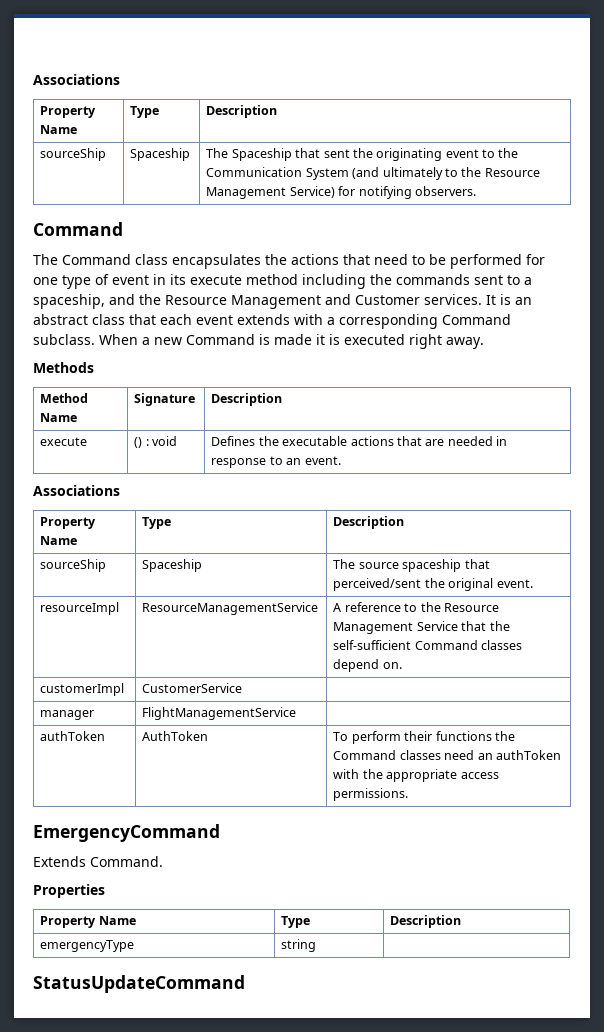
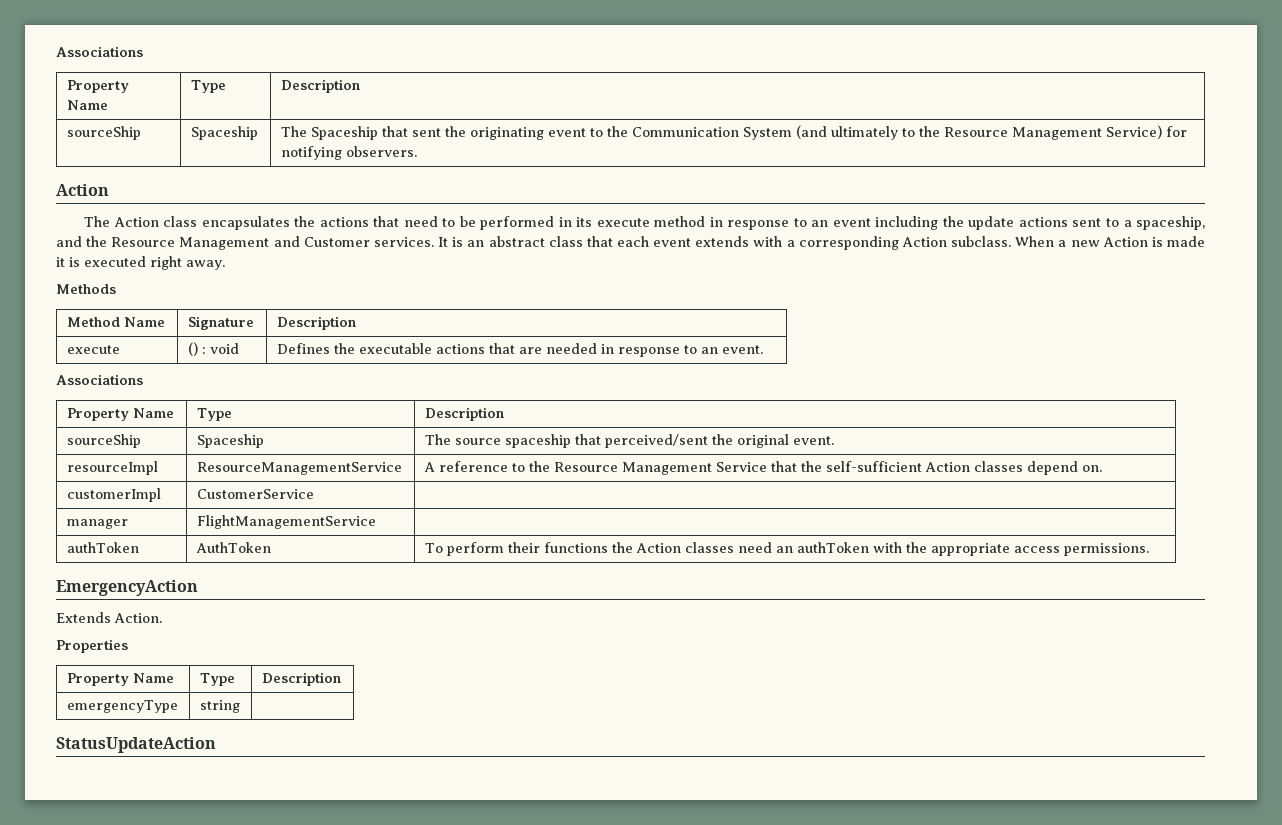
[33,222,123,236] [33,254,131,265] Command // The Command -> [56,184,109,196] [84,216,159,227] Action // The Action
[526,254,545,265] [33,274,470,289] for one type of event in its execute method including the commands -> [558,216,1068,230] in its execute method in response to an event including the update actions
[442,314,511,325] Command -> [901,237,947,247] Action
[186,334,255,345] Command -> [1102,237,1148,247] Action
[414,640,478,650] Command -> [924,462,970,472] Action
[333,750,397,760] Command -> [635,543,681,553] Action
[33,824,220,842] EmergencyCommand -> [56,580,198,596] EmergencyAction
[90,856,163,867] Command. -> [114,613,162,623] Action.
[33,975,245,993] StatusUpdateCommand -> [56,737,216,753] StatusUpdateAction

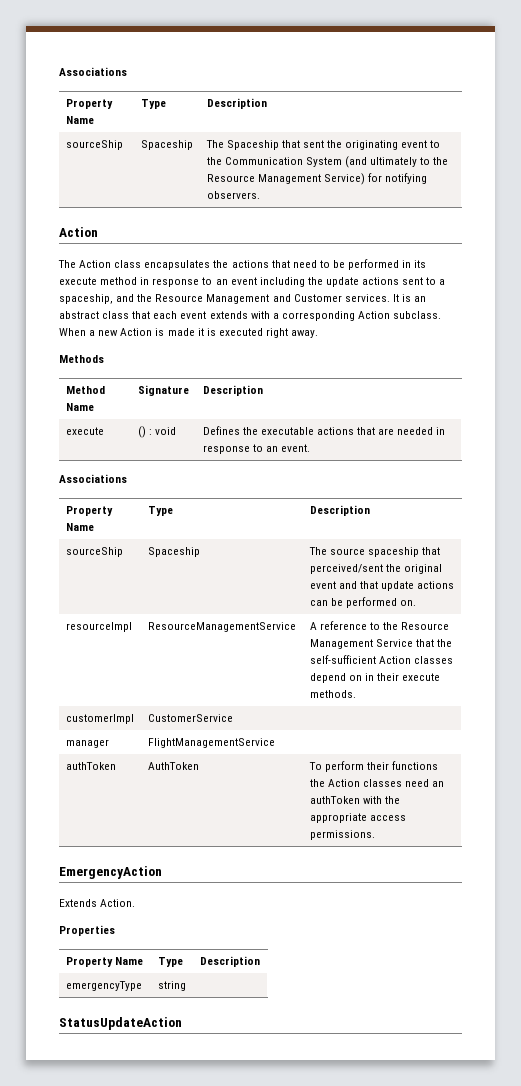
[792,436,834,445] event. -> [309,581,454,591] [309,597,416,608] event and that update actions can be performed on.
[1081,465,1102,472] on. -> [348,673,440,681] [309,690,356,698] on in their execute methods.

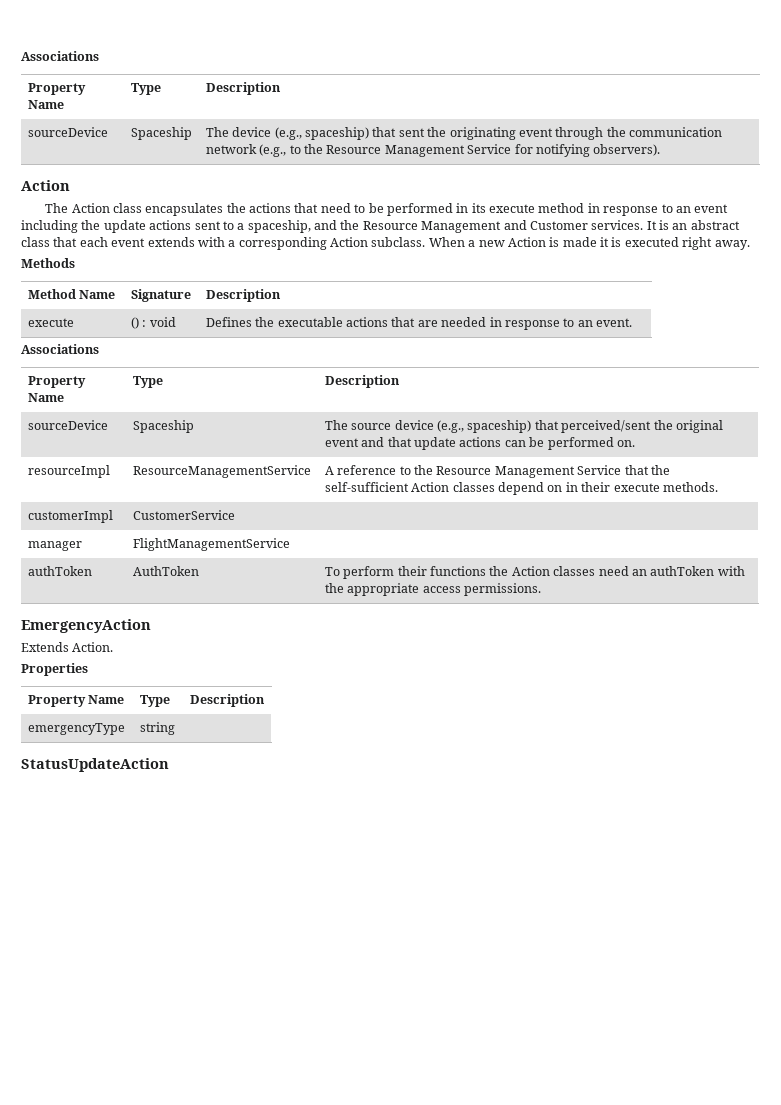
[59,67,127,76] [65,99,113,109] [65,116,94,124] [140,99,166,109] [206,98,267,109] [65,140,123,150] [140,140,193,150] [205,140,279,150] Associations // Property Name | Type | Description // sourceShip | Spaceship | The Spaceship -> [21,51,99,61] [27,83,86,95] [27,100,64,109] [130,83,161,95] [205,82,281,95] [27,127,108,137] [130,127,192,140] [205,127,370,140] Associations // Property Name | Type | Description // sourceDevice | Spaceship | The device (e.g., spaceship)
[430,140,441,148] [206,156,449,168] [206,173,365,185] to the Communication System (and ultimately to the Resource Management Service) -> [555,127,723,140] [205,144,512,157] through the communication network (e.g., to the Resource Management Service
[206,191,260,199] observers. -> [593,144,661,156] observers).
[65,547,123,557] sourceShip -> [27,420,108,430] sourceDevice
[367,547,419,557] spaceship -> [394,420,532,433] device (e.g., spaceship)

